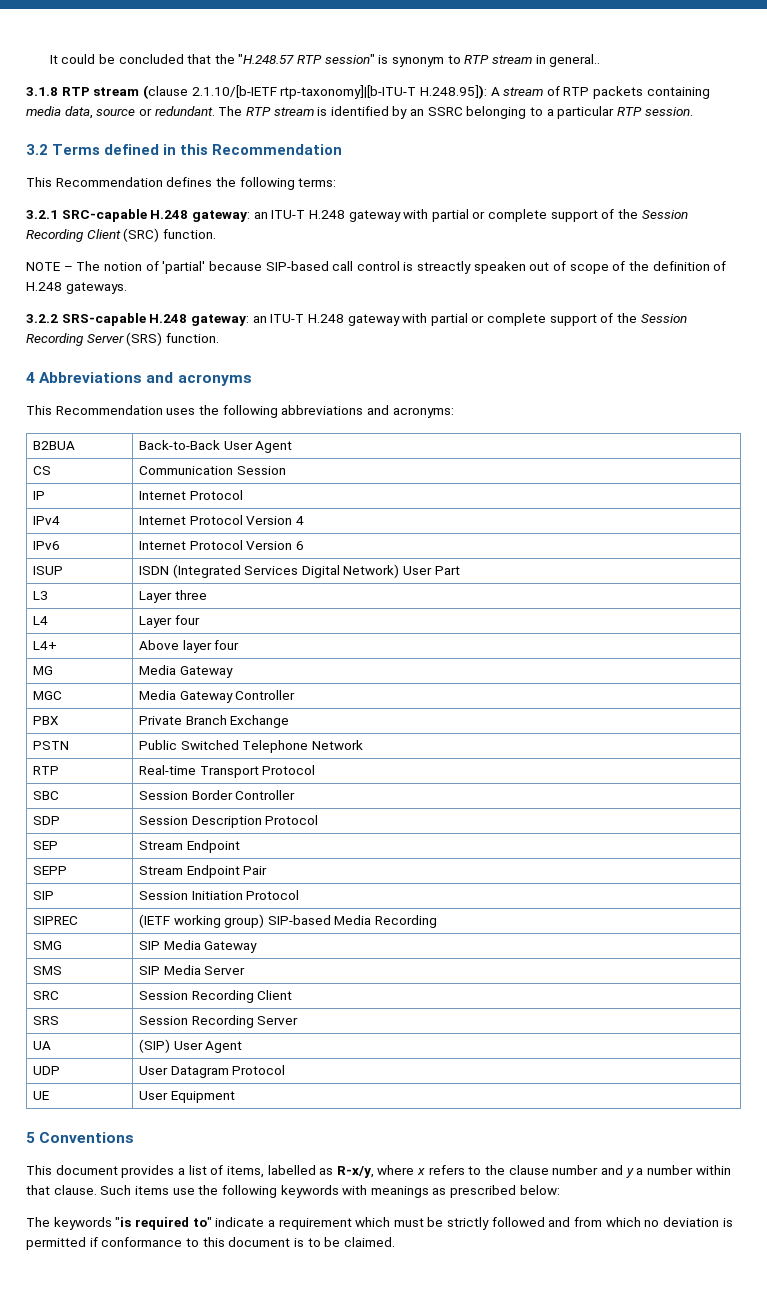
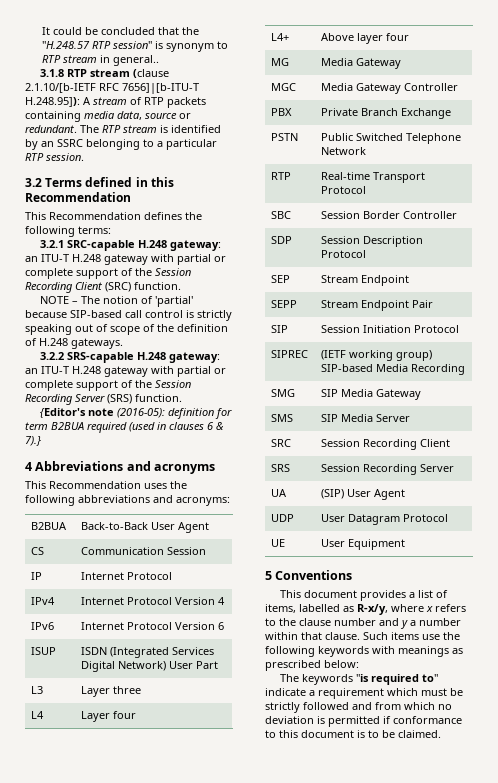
[280,85,417,99] rtp-taxonomy]|[b-ITU-T -> [99,83,199,94] RFC 7656]|[b-ITU-T
[417,261,526,274] streactly speaken -> [197,310,232,321] [25,324,72,335] strictly speaking
(219, 338) none -> [39,408,232,419] [25,422,224,433] [25,436,41,446] // {Editor's note (2016-05): definition for term B2BUA required (used in clauses 6 & 7).}

